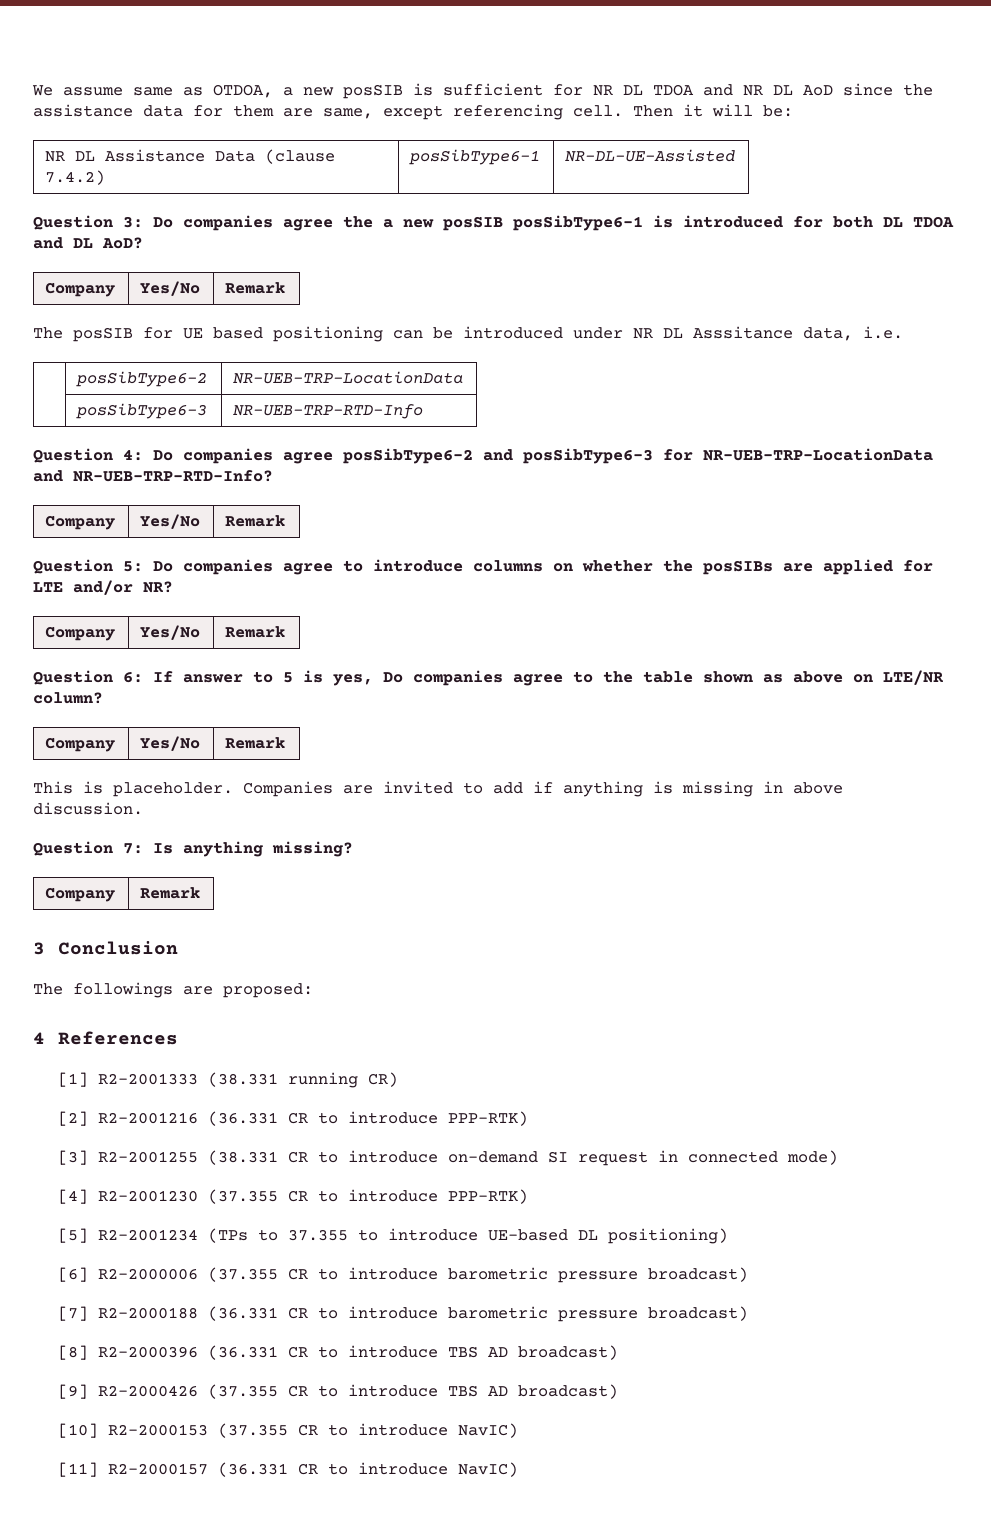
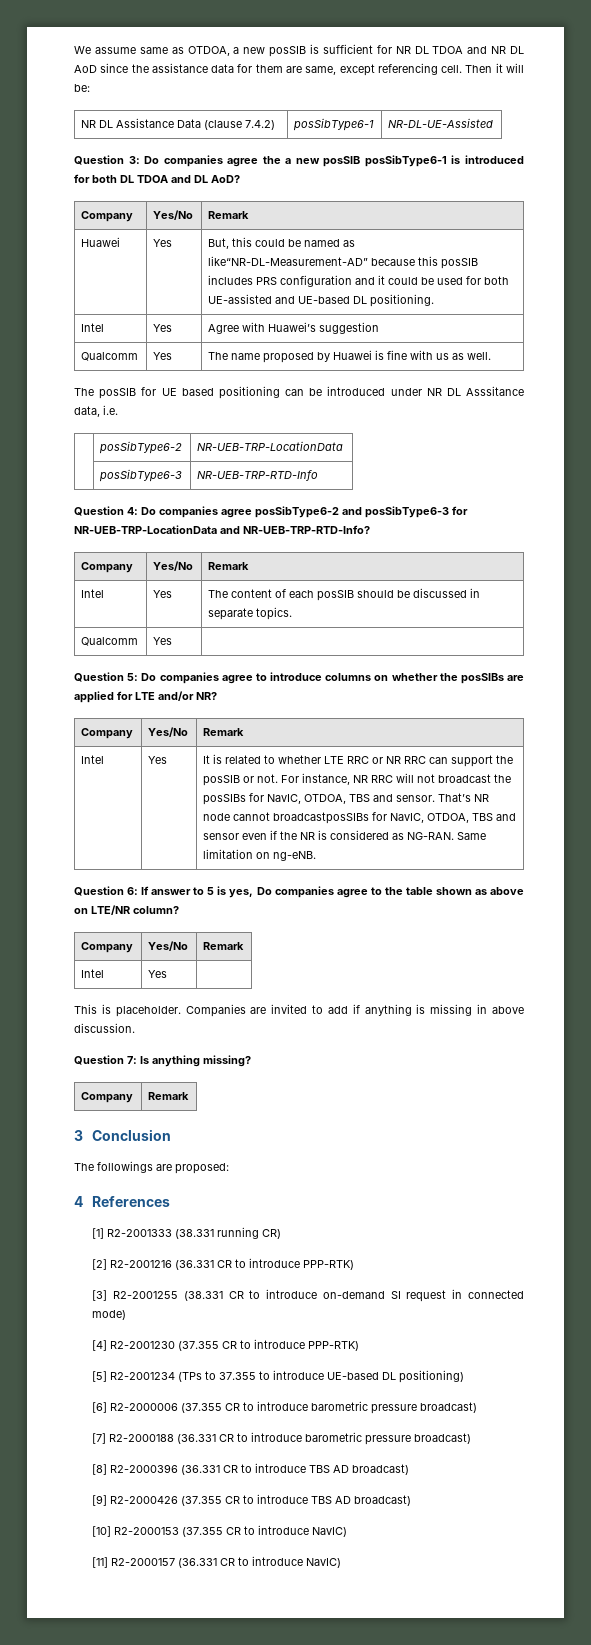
(286, 288) none -> [81,237,121,247] [153,239,173,247] [208,237,356,249] [208,256,479,269] [208,275,510,287] [208,294,435,307] [81,323,105,332] [153,324,173,332] [208,322,380,334] [81,352,139,361] [153,352,173,360] [208,350,492,363] // Huawei | Yes | But, this could be named as like“NR-DL-Measurement-AD” because this posSIB includes PRS configuration and it could be used for both UE-assisted and UE-based DL positioning. // Intel | Yes | Agree with Huawei’s suggestion // Qualcomm | Yes | The name proposed by Huawei is fine with us as well.
(286, 521) none -> [81,589,105,598] [153,590,173,598] [208,588,481,601] [208,607,293,620] [81,637,139,646] [153,637,173,645] // Intel | Yes | The content of each posSIB should be discussed in separate topics. // Qualcomm | Yes |
(286, 632) none -> [81,755,105,764] [148,756,168,764] [203,754,514,767] [203,773,512,786] [203,793,490,805] [203,812,517,824] [203,830,487,840] [203,849,317,861] // Intel | Yes | It is related to whether LTE RRC or NR RRC can support the posSIB or not. For instance, NR RRC will not broadcast the posSIBs for NavIC, OTDOA, TBS and sensor. That’s NR node cannot broadcastposSIBs for NavIC, OTDOA, TBS and sensor even if the NR is considered as NG-RAN. Same limitation on ng-eNB.
(286, 743) none -> [81,969,105,978] [148,970,168,978] // Intel | Yes |

